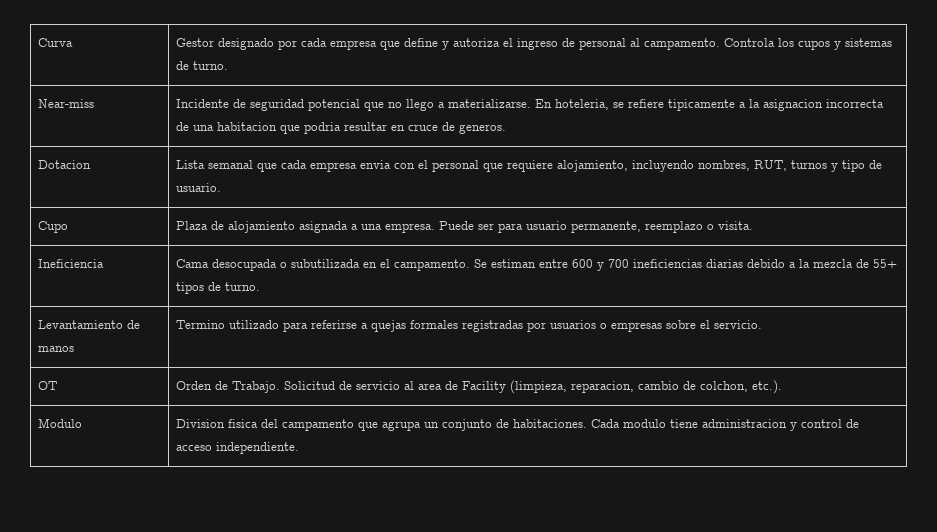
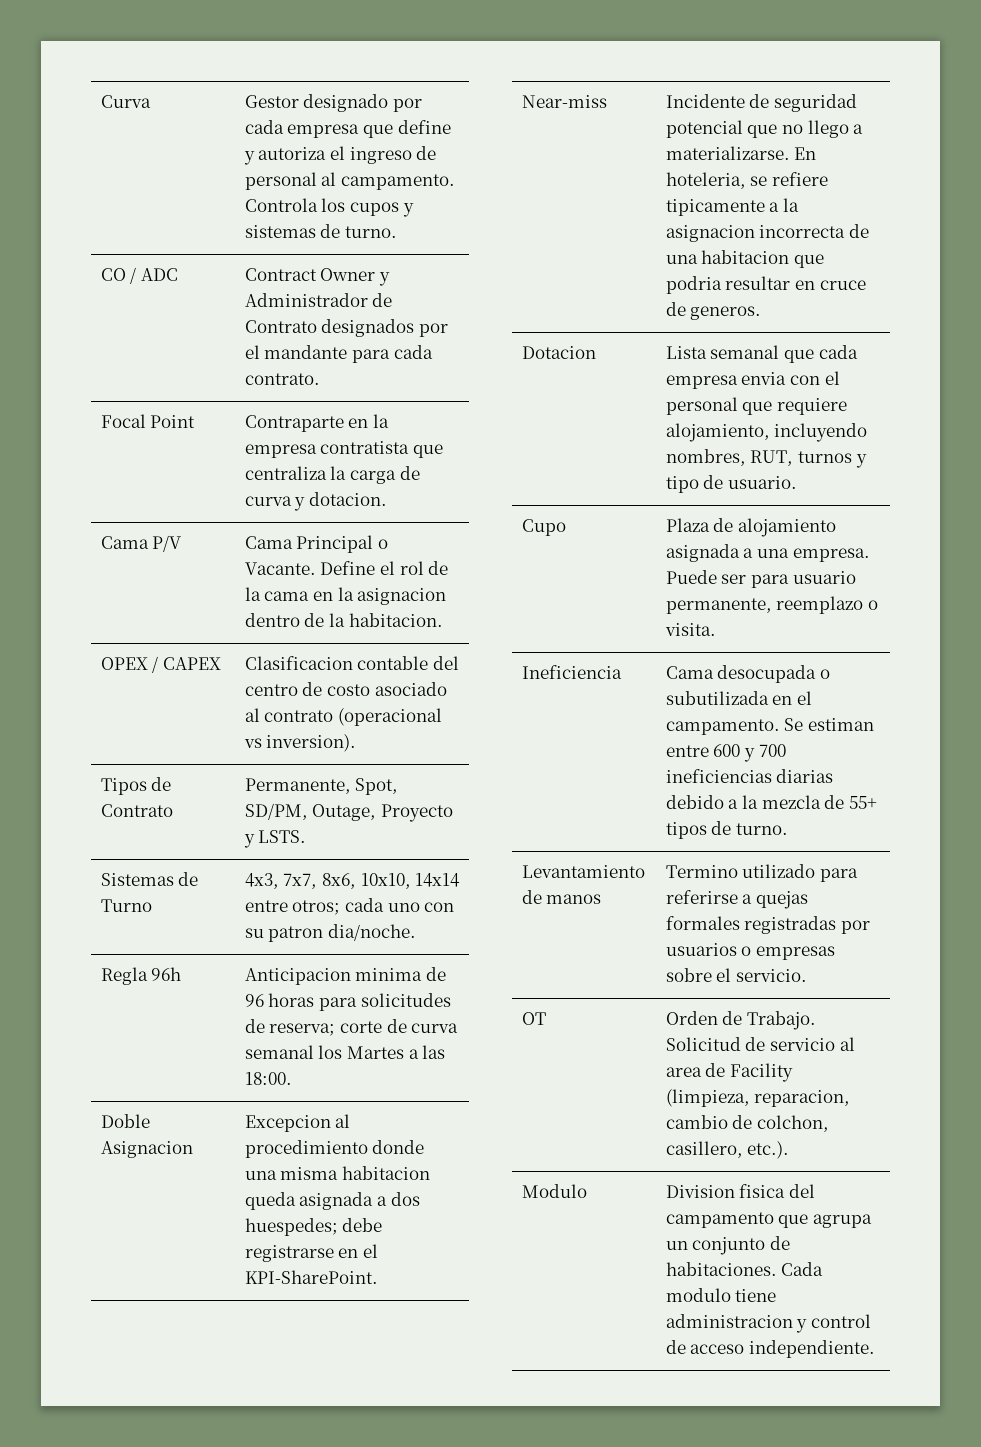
(229, 65) none -> [100,267,178,284] [244,268,390,286] [244,293,393,307] [244,319,448,337] [244,345,433,363] [244,373,320,385] [100,414,196,428] [244,414,389,432] [244,441,443,458] [244,466,420,484] [244,492,387,511] [100,535,182,552] [244,535,388,553] [244,561,449,575] [244,587,447,605] [244,613,443,627] [100,656,221,673] [244,656,459,670] [244,682,447,696] [244,708,442,726] [243,734,357,752] [100,777,172,795] [100,804,173,817] [244,778,399,795] [244,803,453,822] [243,830,307,848] [100,872,199,886] [100,899,152,912] [244,873,461,889] [244,898,455,915] [244,924,416,942] [100,967,182,985] [244,967,446,985] [244,993,451,1011] [244,1019,459,1036] [244,1045,446,1059] [244,1072,292,1085] [100,1114,150,1128] [100,1141,193,1158] [244,1114,351,1132] [244,1140,425,1158] [244,1166,430,1180] [244,1192,420,1210] [244,1218,383,1236] [244,1244,378,1262] [244,1270,378,1284] // CO / ADC | Contract Owner y Administrador de Contrato designados por el mandante para cada contrato. // Focal Point | Contraparte en la empresa contratista que centraliza la carga de curva y dotacion. // Cama P/V | Cama Principal o Vacante. Define el rol de la cama en la asignacion dentro de la habitacion. // OPEX / CAPEX | Clasificacion contable del centro de costo asociado al contrato (operacional vs inversion). // Tipos de Contrato | Permanente, Spot, SD/PM, Outage, Proyecto y LSTS. // Sistemas de Turno | 4x3, 7x7, 8x6, 10x10, 14x14 entre otros; cada uno con su patron dia/noche. // Regla 96h | Anticipacion minima de 96 horas para solicitudes de reserva; corte de curva semanal los Martes a las 18:00. // Doble Asignacion | Excepcion al procedimiento donde una misma habitacion queda asignada a dos huespedes; debe registrarse en el KPI-SharePoint.
(749, 386) none -> [665,1141,743,1158] casillero,

